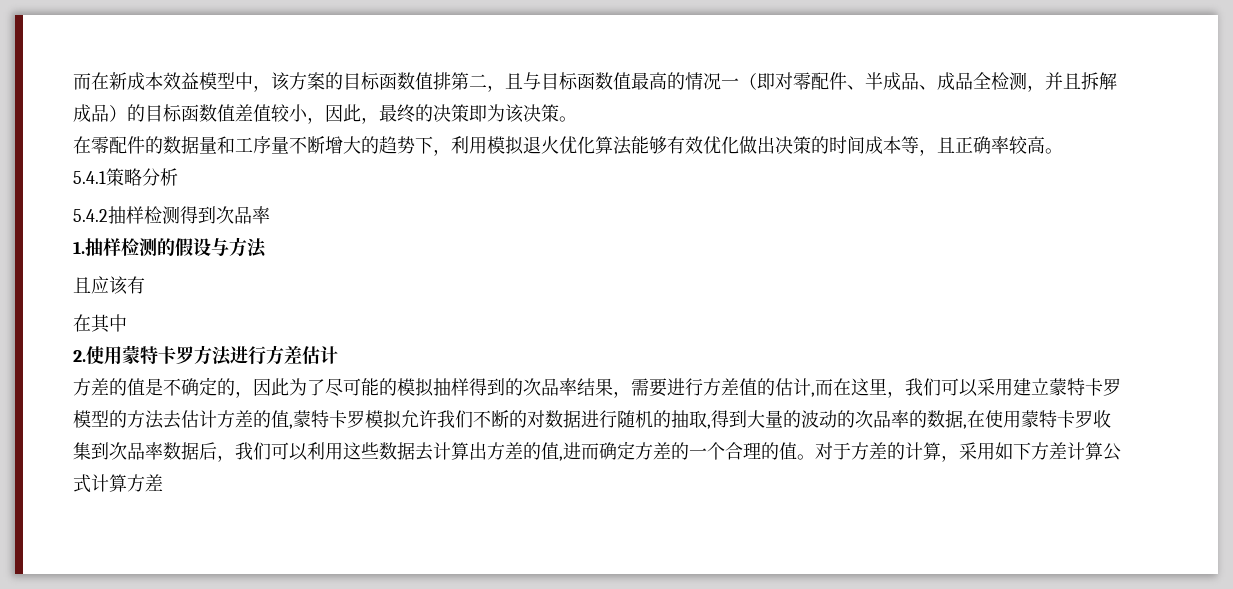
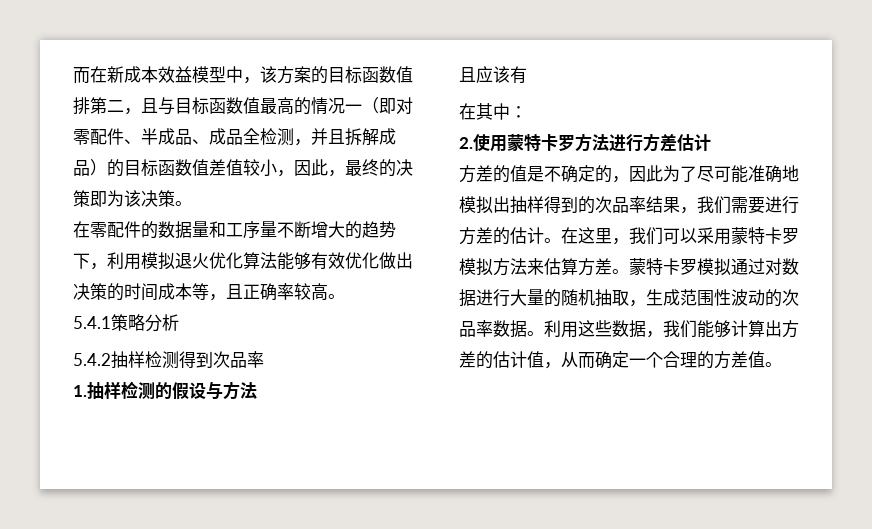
(127, 323) none -> [510,106,527,118] ：
[379,378,434,397] 的模拟 -> [748,165,799,183] [459,196,510,214] 准确地模拟出
(631, 394) none -> [697,196,731,214] 我们
[739,378,833,397] 值的估计,而 -> [493,227,561,245] 的估计。
[1013,378,1121,396] [73,410,1111,429] [73,442,308,462] 建立蒙特卡罗模型的方法去估计方差的值,蒙特卡罗模拟允许我们不断的对数据进行随机的抽取,得到大量的波动的次品率的数据,在使用蒙特卡罗收集到次品率数据后，我们可以 -> [731,227,799,244] [459,258,799,276] [459,289,799,307] [459,320,544,338] 蒙特卡罗模拟方法来估算方差。蒙特卡罗模拟通过对数据进行大量的随机抽取，生成范围性波动的次品率数据。
[415,442,433,461] 去 -> [646,320,731,338] ，我们能够
[541,441,1121,462] [73,474,163,493] 值,进而确定方差的一个合理的值。对于方差的计算，采用如下方差计算公式计算方差 -> [493,351,782,369] 估计值，从而确定一个合理的方差值。

